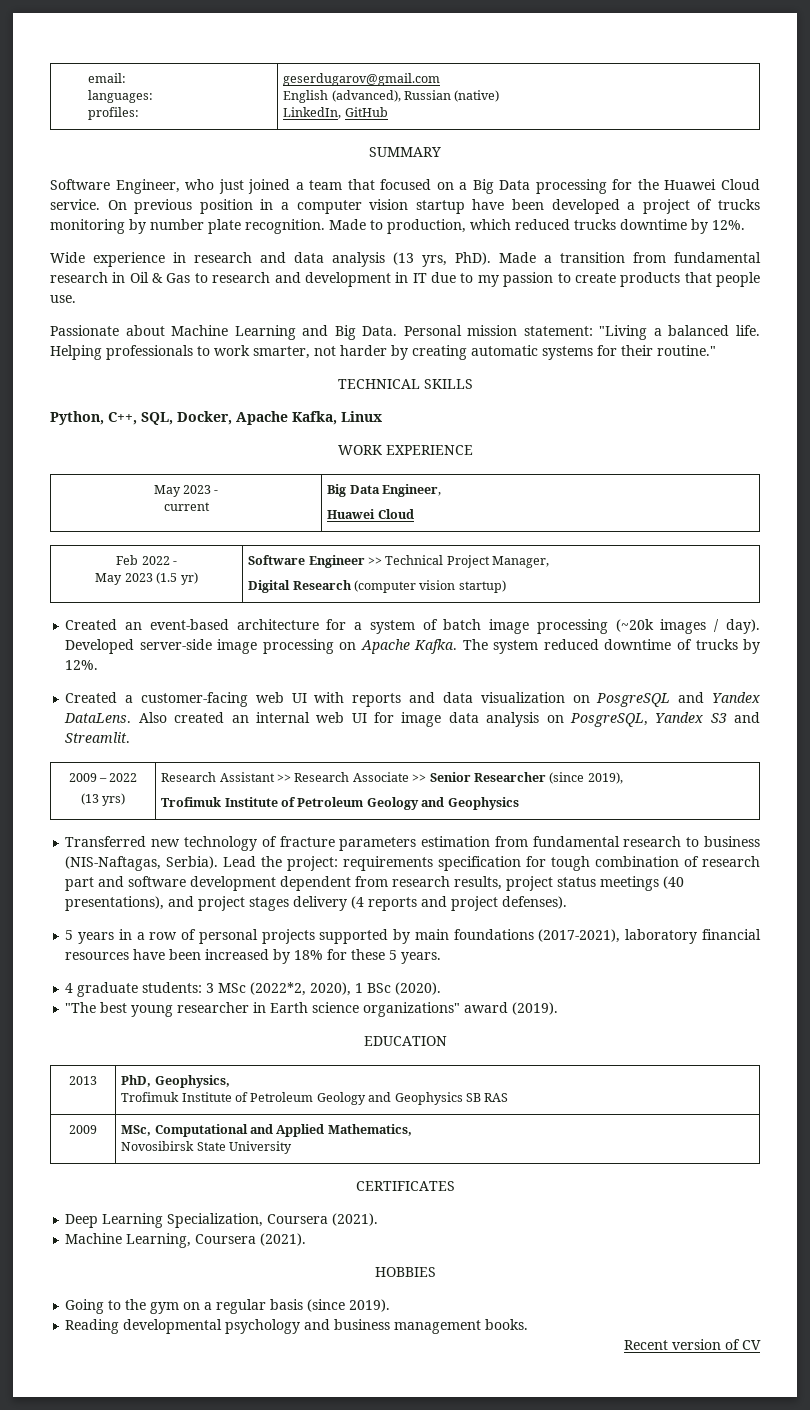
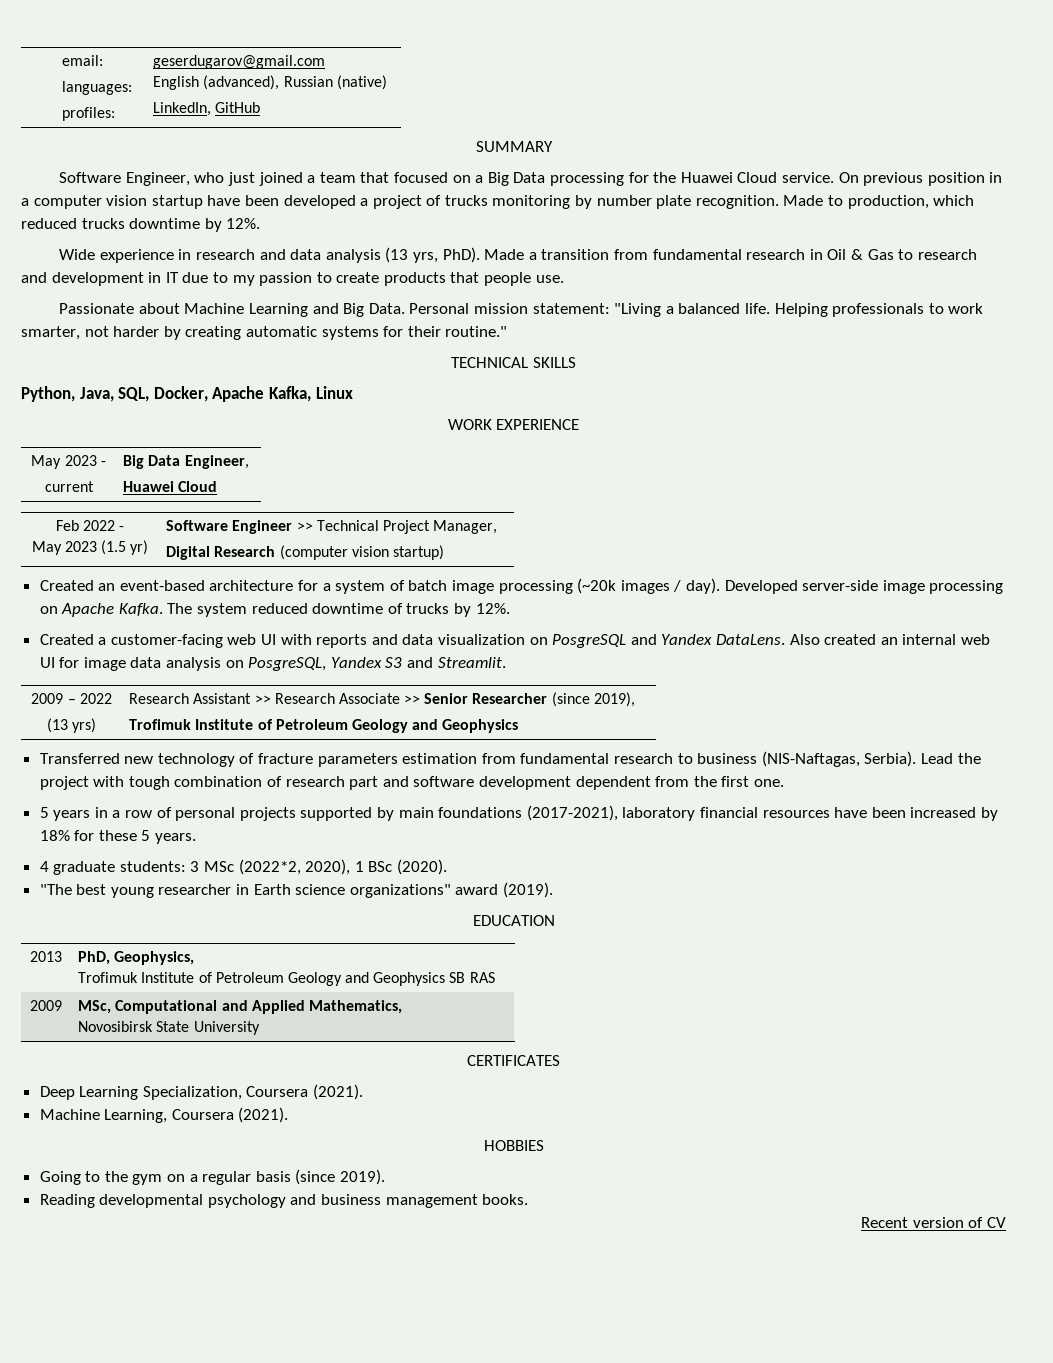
[108,412,137,425] C++, -> [79,387,114,402] Java,
[287,856,547,871] project: requirements specification for -> [39,776,125,790] project with
[392,876,685,891] [65,896,568,911] research results, project status meetings (40 presentations), and project stages delivery (4 reports and project defenses). -> [693,776,784,787] the first one.

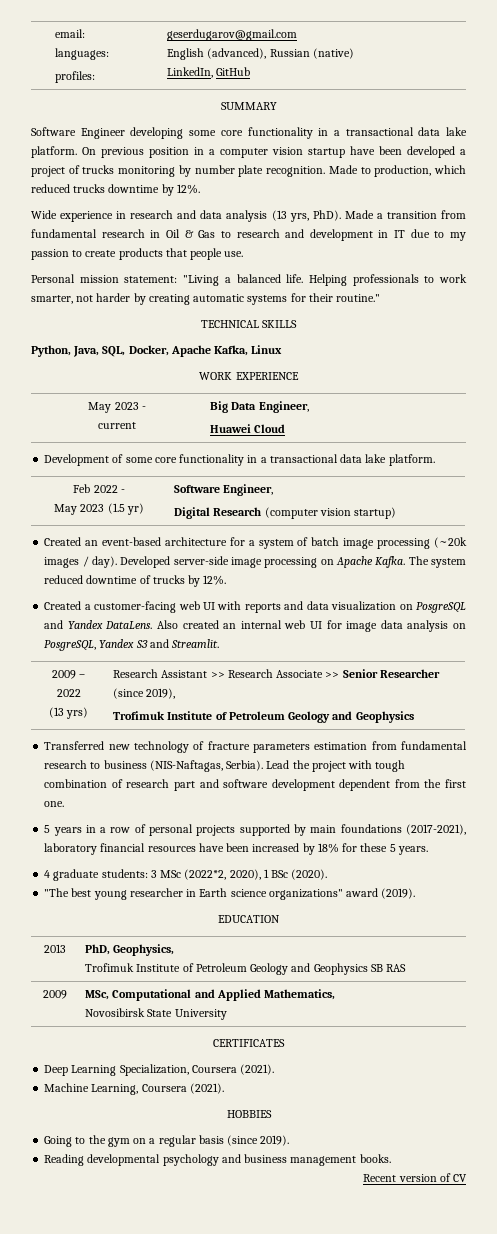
[125,172,834,186] Engineer, who just joined a team that focused on a Big Data processing for the Huawei Cloud service. -> [80,127,467,139] [31,146,77,158] Engineer developing some core functionality in a transactional data lake platform.
[59,303,405,317] Passionate about Machine Learning and Big Data. -> (244, 254) none
(218, 486) none -> [44,454,435,466] // Development of some core functionality in a transactional data lake platform.
[232,520,498,534] Engineer >> Technical Project Manager, -> [223,484,274,496] Engineer,

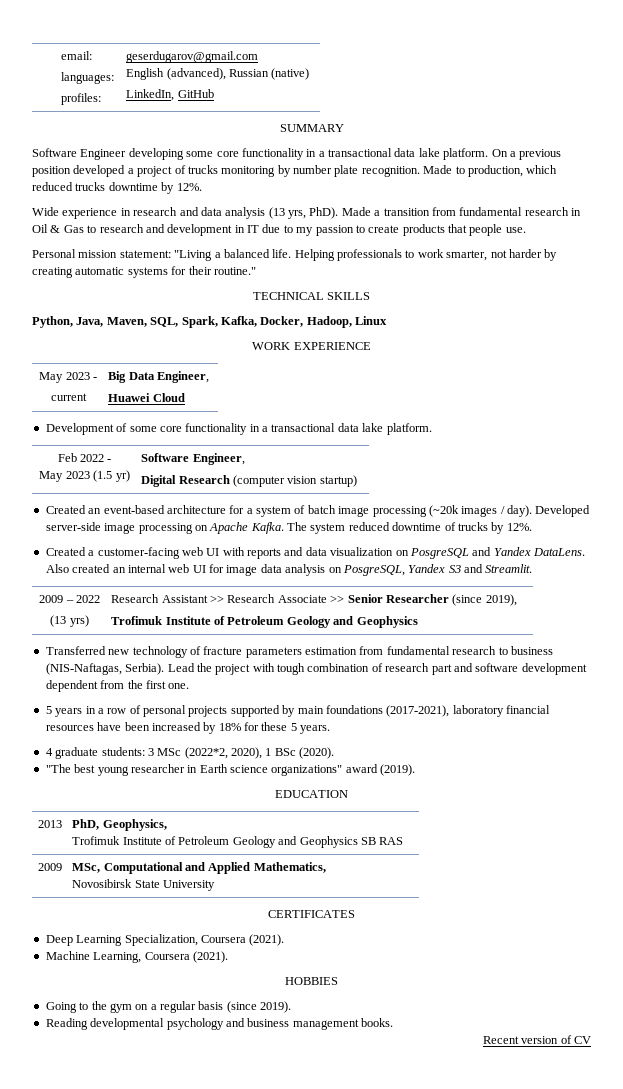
(96, 151) none -> [509,151,516,157] a
[194,146,402,158] in a computer vision startup have been -> (71, 171) none
[102,345,249,357] SQL, Docker, Apache Kafka, -> [106,316,352,328] Maven, SQL, Spark, Kafka, Docker, Hadoop,

